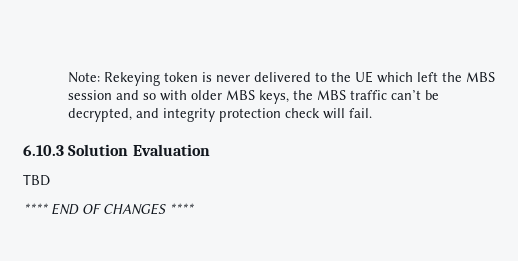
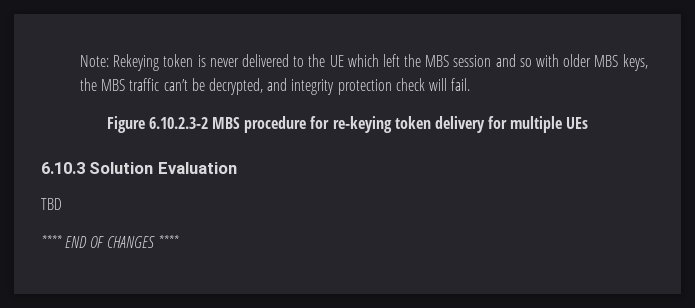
(372, 113) none -> [106,116,589,133] // Figure 6.10.2.3-2 MBS procedure for re-keying token delivery for multiple UEs

